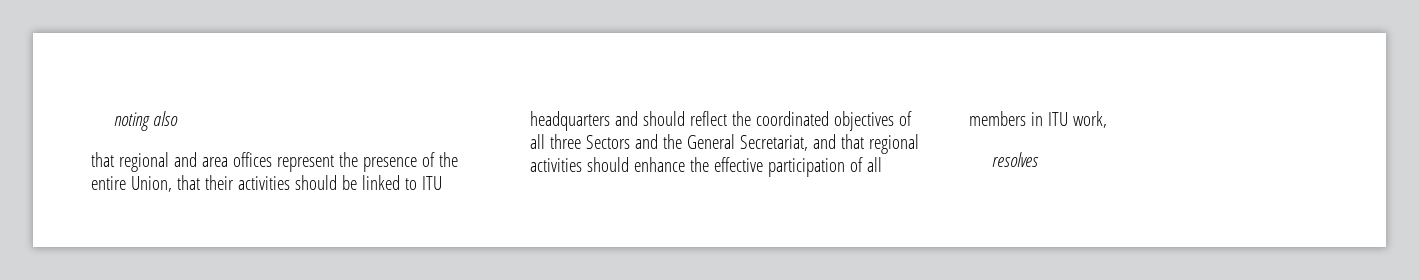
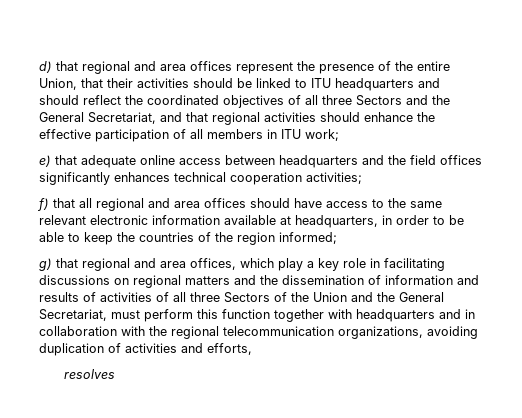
[113,111,178,131] noting also // -> [39,61,52,73] d)
[1072,111,1107,128] work, -> [305,129,339,141] [39,155,482,168] [39,172,362,185] [37,198,442,211] [39,215,464,228] [39,232,337,245] [39,258,445,271] [39,275,479,288] [39,292,444,303] [39,309,475,322] [39,326,478,339] [39,343,252,356] work; // e) that adequate online access between headquarters and the field offices significantly enhances technical cooperation activities; // f) that all regional and area offices should have access to the same relevant electronic information available at headquarters, in order to be able to keep the countries of the region informed; // g) that regional and area offices, which play a key role in facilitating discussions on regional matters and the dissemination of information and results of activities of all three Sectors of the Union and the General Secretariat, must perform this function together with headquarters and in collaboration with the regional telecommunication organizations, avoiding duplication of activities and efforts,

